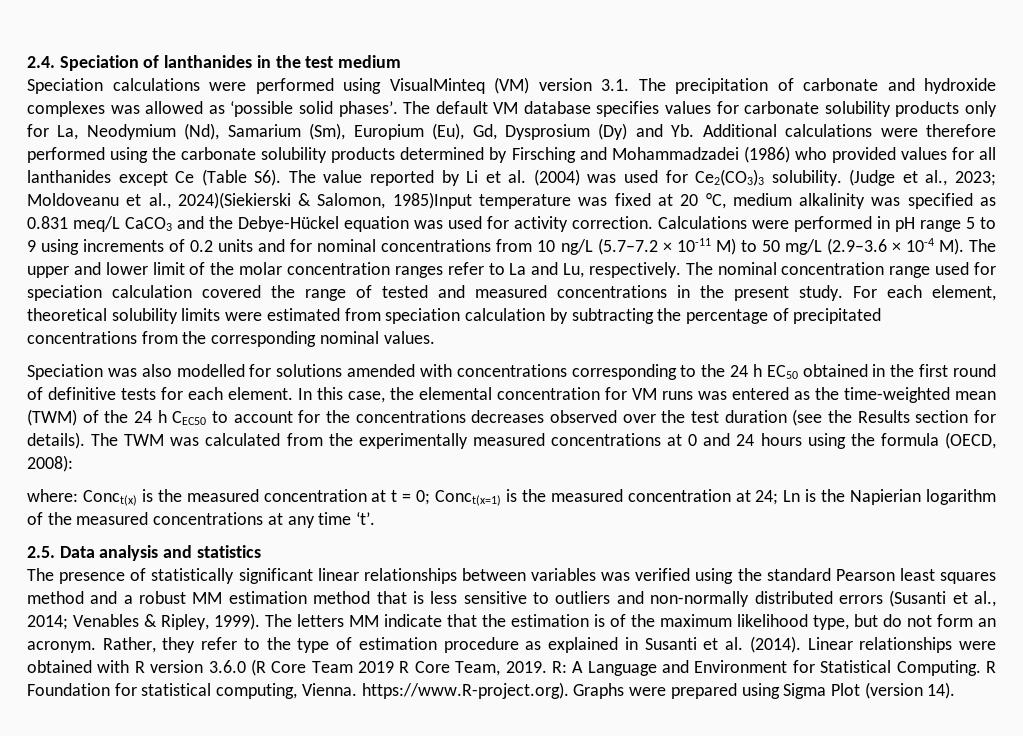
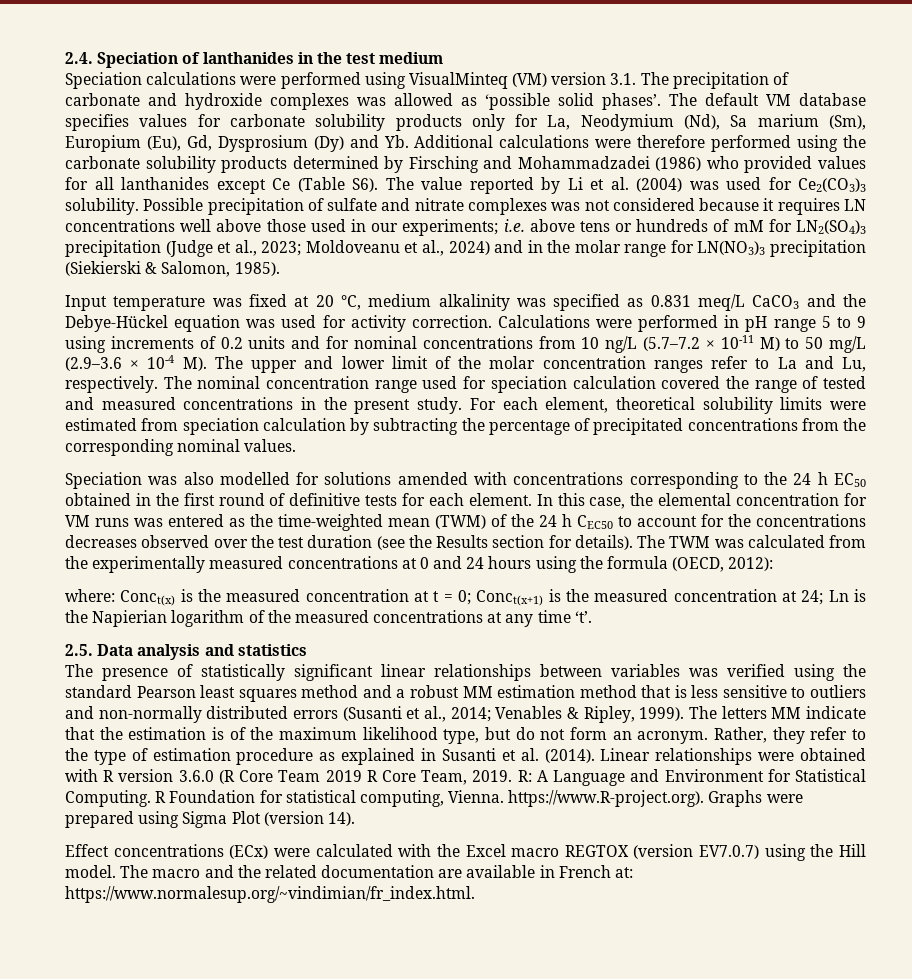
[227,124,301,137] Samarium -> [730,114,819,127] Sa marium
(842, 178) none -> [143,198,867,215] [65,219,866,236] [65,240,161,257] Possible precipitation of sulfate and nitrate complexes was not considered because it requires LN concentrations well above those used in our experiments; i.e. above tens or hundreds of mM for LN2(SO4)3 precipitation
[177,192,472,209] 2024)(Siekierski & Salomon, 1985)Input -> [448,240,866,257] [65,261,280,277] [65,295,107,311] 2024) and in the molar range for LN(NO3)3 precipitation (Siekierski & Salomon, 1985). // Input
[27,455,73,472] 2008): -> [728,557,774,571] 2012):
[435,490,502,506] Conct(x=1) -> [476,590,544,606] Conct(x+1)
(956, 690) none -> [65,844,866,861] [65,865,634,878] [65,886,475,903] // Effect concentrations (ECx) were calculated with the Excel macro REGTOX (version EV7.0.7) using the Hill model. The macro and the related documentation are available in French at: https://www.normalesup.org/~vindimian/fr_index.html.

